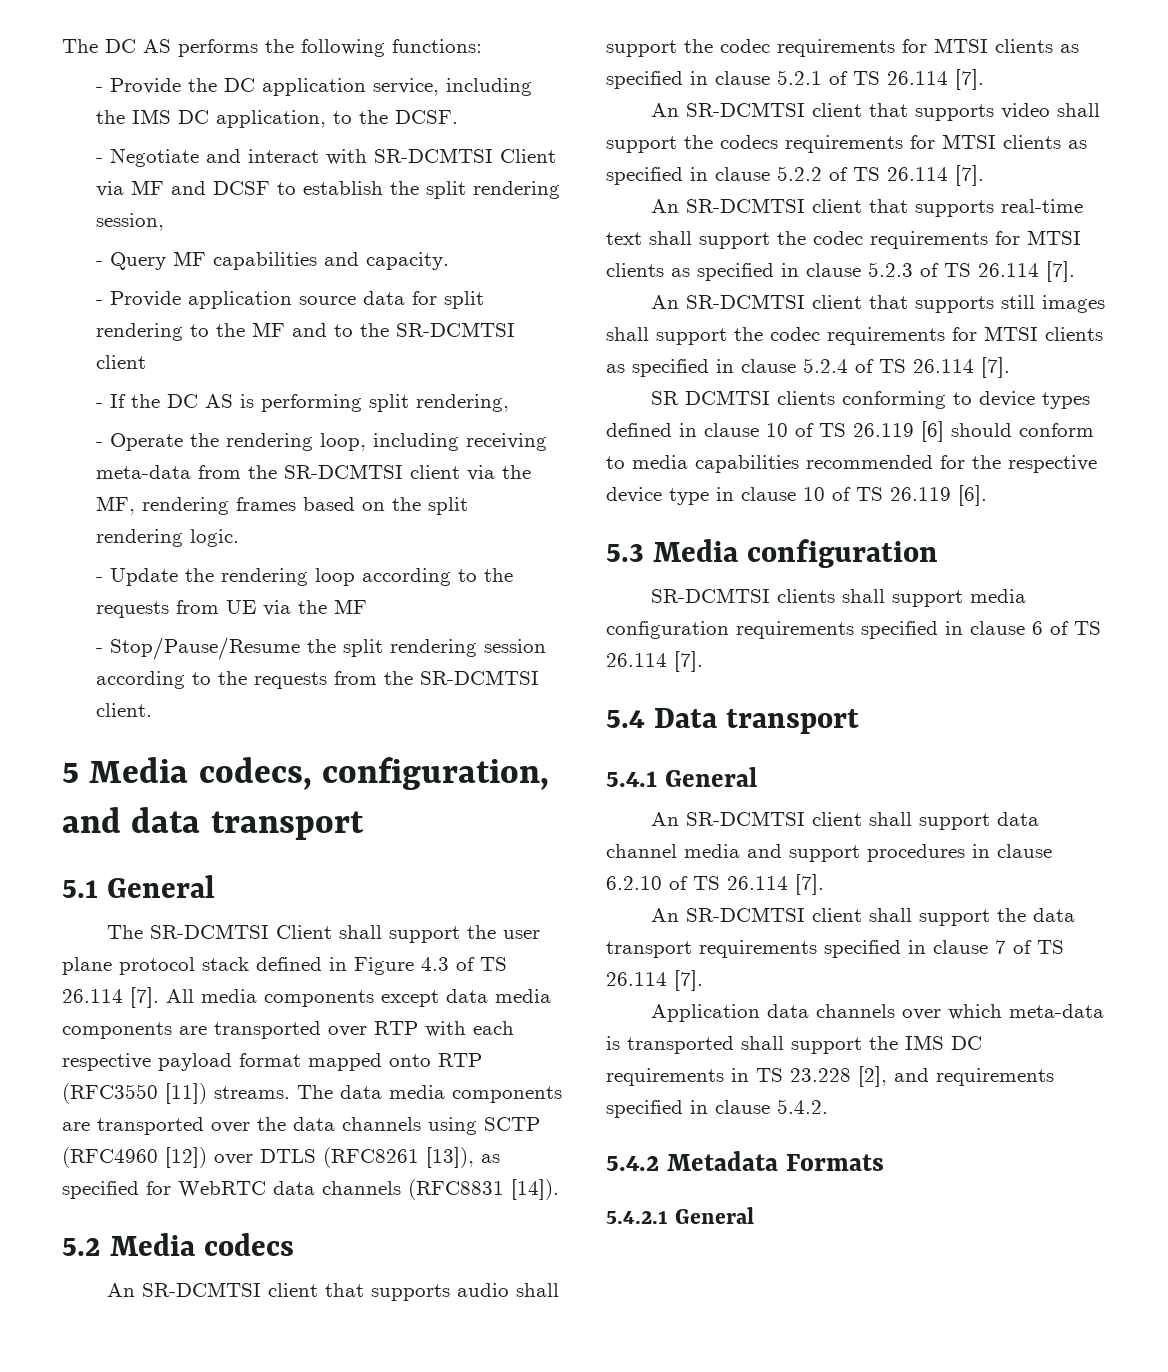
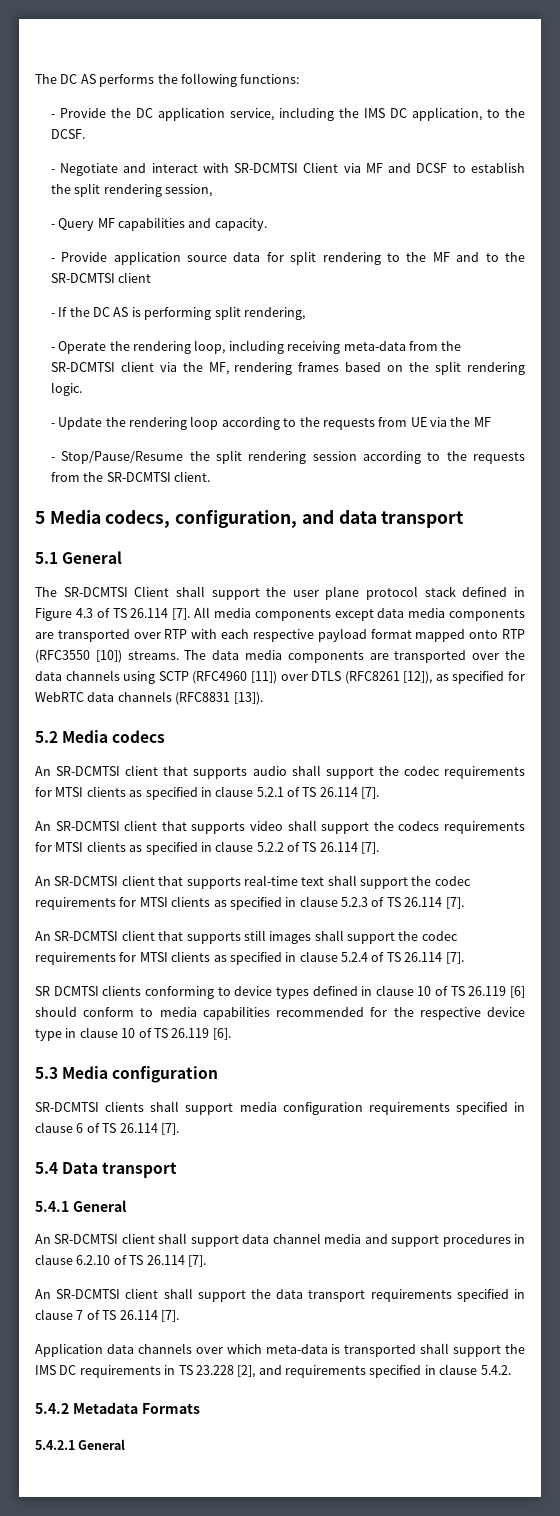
[165,1083,207,1104] [11]) -> [95,650,122,663] [10])
[165,1147,207,1168] [12]) -> [250,671,277,684] [11])
[426,1147,474,1168] [13]), -> [403,671,433,684] [12]),
[511,1179,559,1200] [14]). -> [233,692,263,705] [13]).

